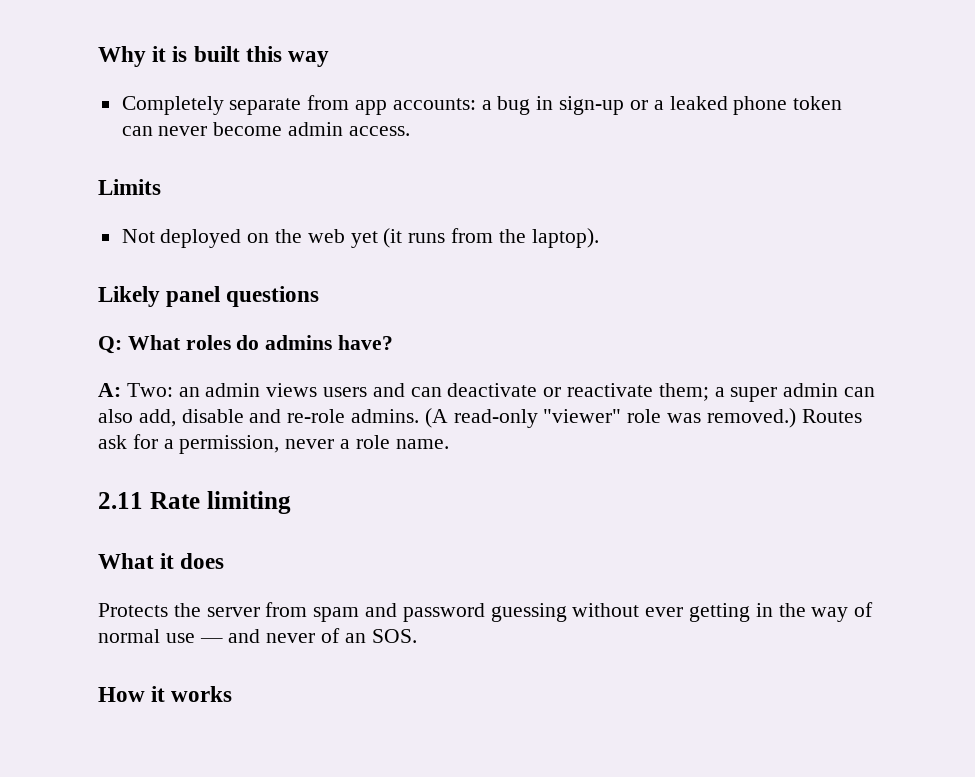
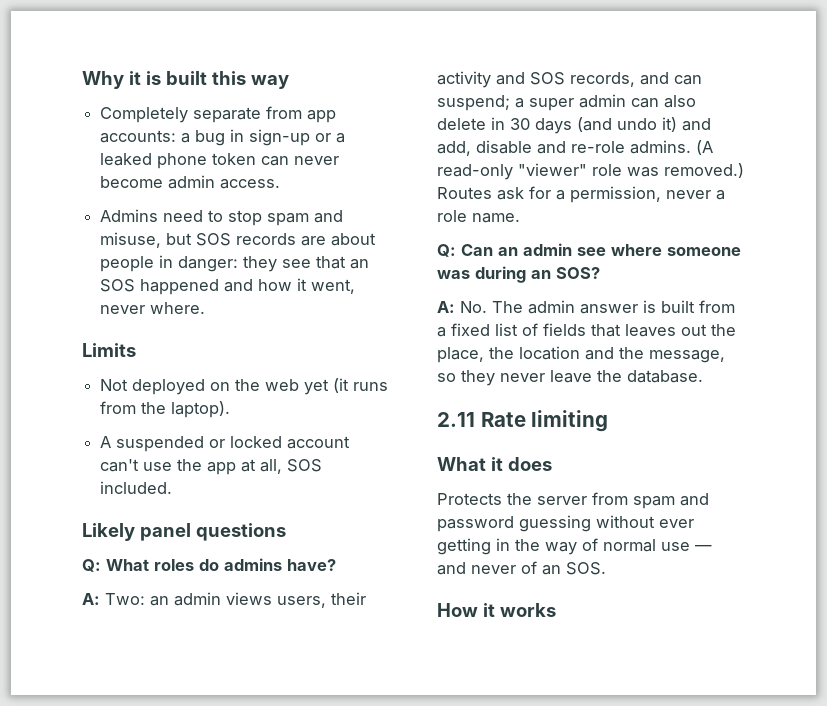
(410, 131) none -> [100,209,344,226] [100,232,377,248] [100,255,370,272] [100,278,356,295] [100,302,206,314] // Admins need to stop spam and misuse, but SOS records are about people in danger: they see that an SOS happened and how it went, never where.
(599, 238) none -> [100,436,351,452] [100,459,323,475] [100,481,173,494] // A suspended or locked account can't use the app at all, SOS included.
[323,383,709,401] users and can deactivate or reactivate them; -> [277,592,366,608] [437,71,702,88] [437,95,510,111] users, their activity and SOS records, and can suspend;
(133, 416) none -> [437,117,711,134] delete in 30 days (and undo it) and
(449, 444) none -> [437,243,741,257] [437,266,600,283] [437,300,735,314] [437,323,736,337] [437,346,725,363] [437,370,703,386] // Q: Can an admin see where someone was during an SOS? // A: No. The admin answer is built from a fixed list of fields that leaves out the place, the location and the message, so they never leave the database.

